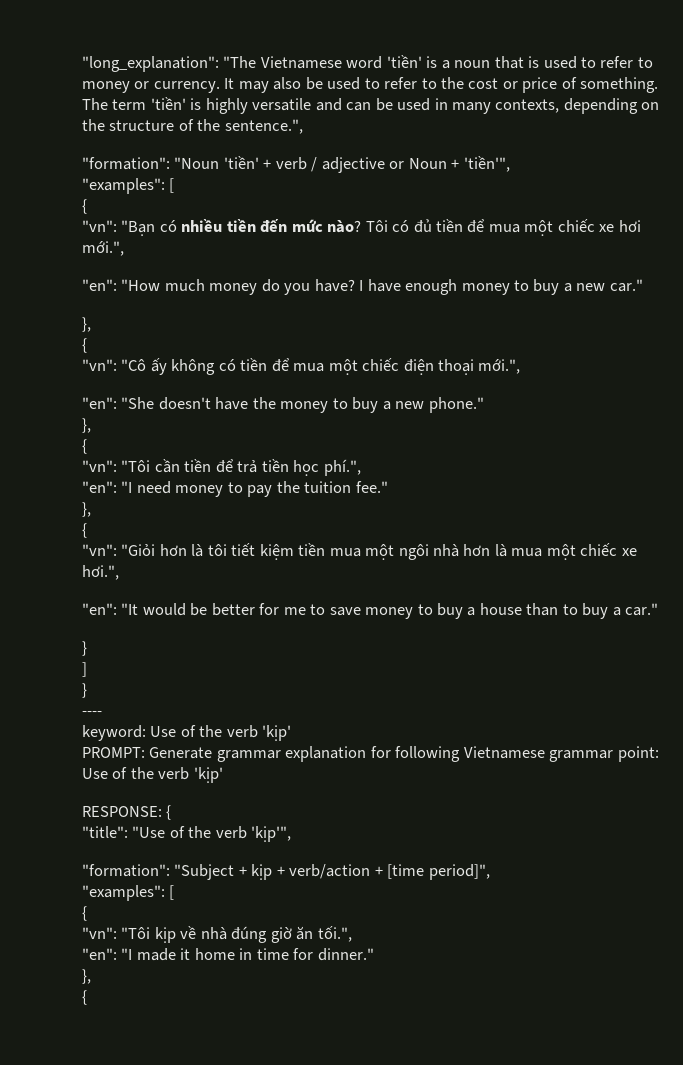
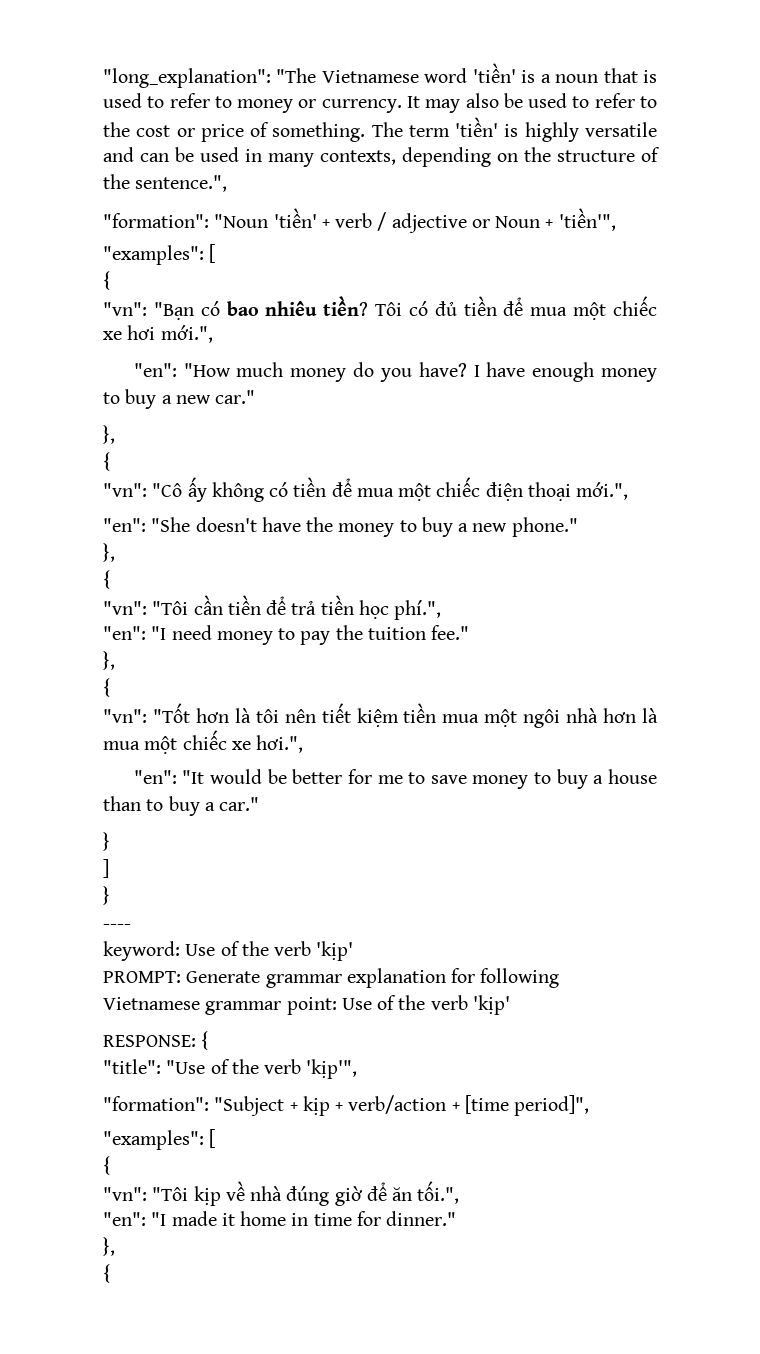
[181,219,362,233] nhiều tiền đến mức nào? -> [226,296,369,316] bao nhiêu tiền?
[121,544,156,556] "Giỏi -> [152,703,190,723] "Tốt
(227, 550) none -> [284,709,316,723] nên
(292, 935) none -> [366,1182,387,1201] để

